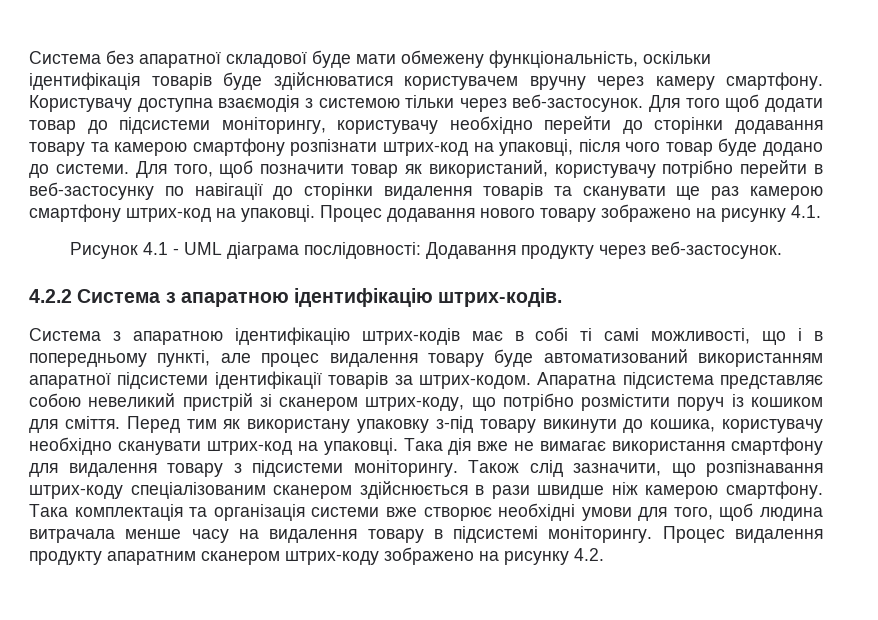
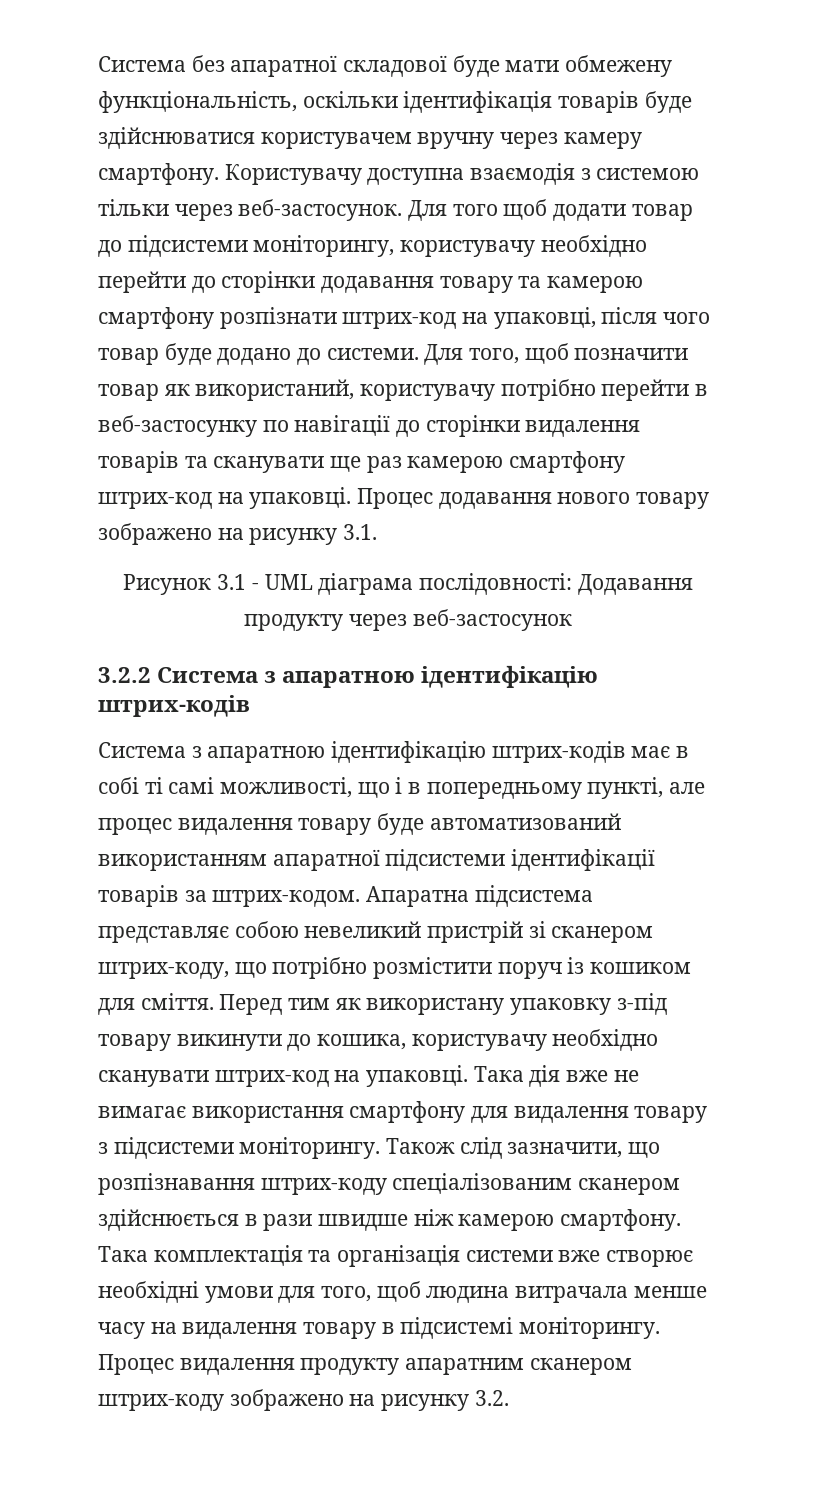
[791,205,821,218] 4.1. -> [343,524,378,540] 3.1.
[143,242,168,255] 4.1 -> [217,574,247,590] 3.1
[651,241,782,259] [29,288,563,307] веб-застосунок. // 4.2.2 Система з апаратною ідентифікацію штрих-кодів. -> [412,609,572,631] [98,665,599,688] [98,695,250,717] веб-застосунок // 3.2.2 Система з апаратною ідентифікацію штрих-кодів
[574,548,604,561] 4.2. -> [474,1390,509,1406] 3.2.

